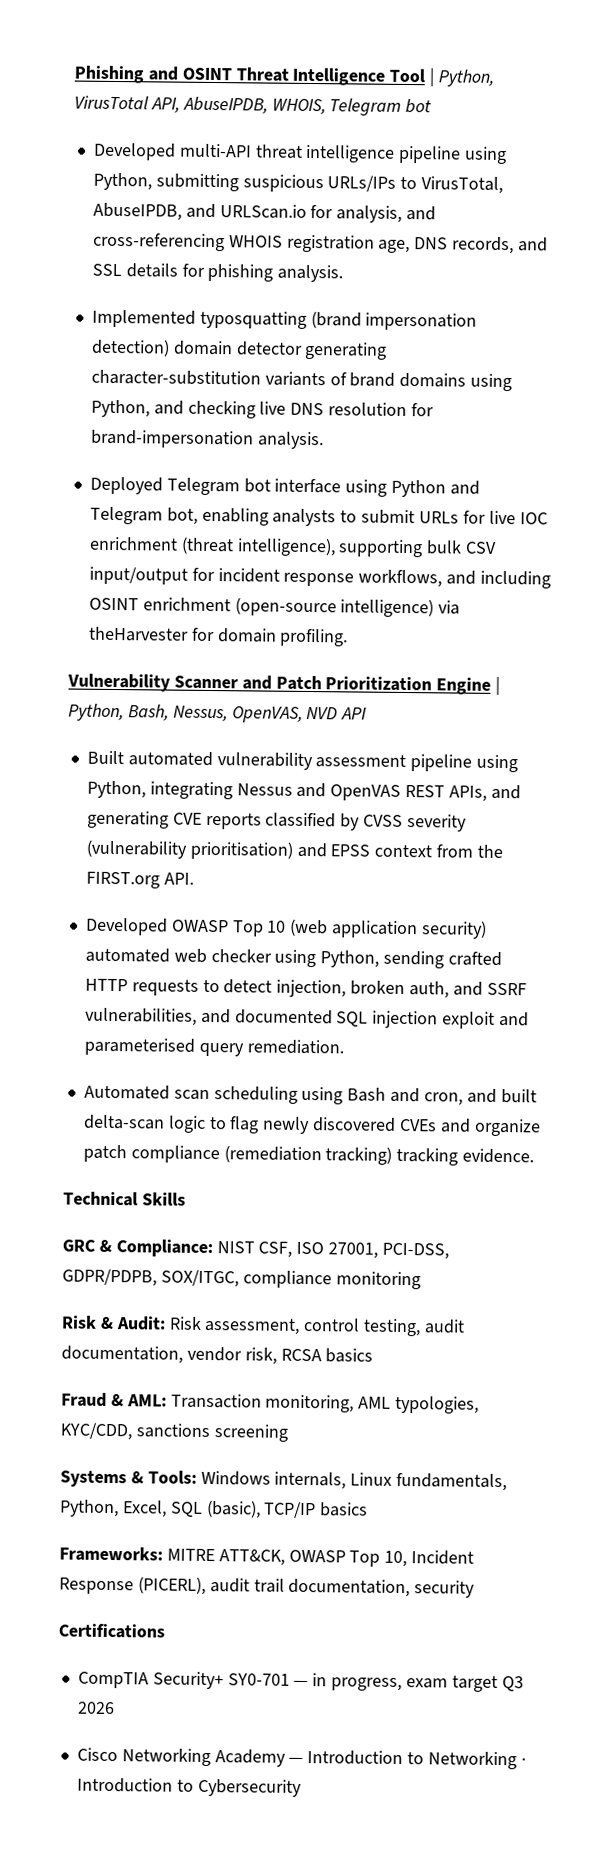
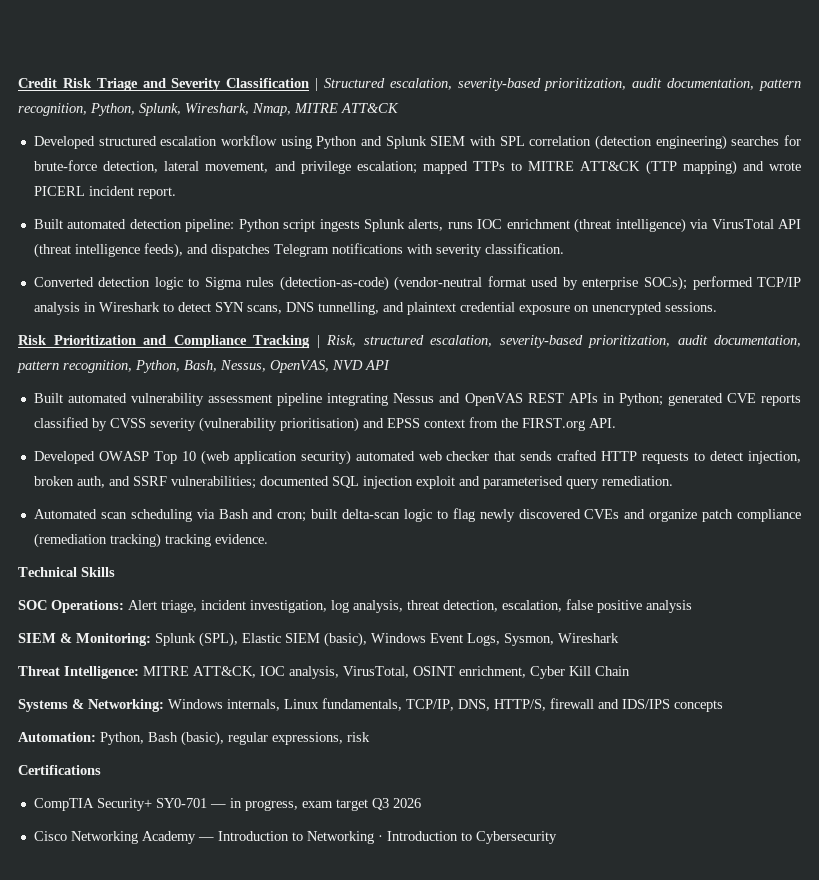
[74,65,495,88] [74,95,433,116] [92,142,508,165] [92,172,504,194] [92,202,437,223] [92,232,548,255] [91,263,344,283] [91,309,478,331] [90,338,388,360] [90,369,513,392] [90,399,434,419] [90,429,324,450] [89,476,480,498] [89,506,548,527] [88,536,498,558] [88,566,551,589] [88,597,461,618] [88,626,349,647] [67,673,501,696] Phishing and OSINT Threat Intelligence Tool | Python, VirusTotal API, AbuseIPDB, WHOIS, Telegram bot // Developed multi-API threat intelligence pipeline using Python, submitting suspicious URLs/IPs to VirusTotal, AbuseIPDB, and URLScan.io for analysis, and cross-referencing WHOIS registration age, DNS records, and SSL details for phishing analysis. // Implemented typosquatting (brand impersonation detection) domain detector generating character-substitution variants of brand domains using Python, and checking live DNS resolution for brand-impersonation analysis. // Deployed Telegram bot interface using Python and Telegram bot, enabling analysts to submit URLs for live IOC enrichment (threat intelligence), supporting bulk CSV input/output for incident response workflows, and including OSINT enrichment (open-source intelligence) via theHarvester for domain profiling. // Vulnerability Scanner and Patch Prioritization Engine | -> [18,78,801,91] [18,103,399,116] [33,135,801,150] [33,160,801,175] [33,186,176,199] [33,218,801,233] [33,243,564,258] [33,276,801,291] [33,302,717,315] [18,335,801,348] [17,360,132,373] Credit Risk Triage and Severity Classification | Structured escalation, severity-based prioritization, audit documentation, pattern recognition, Python, Splunk, Wireshark, Nmap, MITRE ATT&CK // Developed structured escalation workflow using Python and Splunk SIEM with SPL correlation (detection engineering) searches for brute-force detection, lateral movement, and privilege escalation; mapped TTPs to MITRE ATT&CK (TTP mapping) and wrote PICERL incident report. // Built automated detection pipeline: Python script ingests Splunk alerts, runs IOC enrichment (threat intelligence) via VirusTotal API (threat intelligence feeds), and dispatches Telegram notifications with severity classification. // Converted detection logic to Sigma rules (detection-as-code) (vendor-neutral format used by enterprise SOCs); performed TCP/IP analysis in Wireshark to detect SYN scans, DNS tunnelling, and plaintext credential exposure on unencrypted sessions. // Risk Prioritization and Compliance Tracking | Risk, structured escalation, severity-based prioritization, audit documentation, pattern recognition,
[476,754,519,773] [86,780,146,799] using Python, -> (323, 399) none
[448,784,521,802] [86,810,169,829] APIs, and generating -> [568,393,723,406] APIs in Python; generated
[274,949,445,969] using Python, sending -> [494,451,553,461] that sends
[84,1007,231,1026] vulnerabilities, and -> [170,476,256,489] vulnerabilities;
[301,1086,344,1105] using -> [196,509,215,519] via
[423,1088,497,1106] cron, and -> [277,512,307,522] cron;
[62,1239,450,1260] [62,1268,421,1290] [61,1315,466,1337] [61,1345,374,1365] [61,1392,480,1414] [60,1422,288,1442] GRC & Compliance: NIST CSF, ISO 27001, PCI-DSS, GDPR/PDPB, SOX/ITGC, compliance monitoring // Risk & Audit: Risk assessment, control testing, audit documentation, vendor risk, RCSA basics // Fraud & AML: Transaction monitoring, AML typologies, KYC/CDD, sanctions screening -> [18,599,692,613] [18,632,619,647] [18,666,630,679] SOC Operations: Alert triage, incident investigation, log analysis, threat detection, escalation, false positive analysis // SIEM & Monitoring: Splunk (SPL), Elastic SIEM (basic), Windows Event Logs, Sysmon, Wireshark // Threat Intelligence: MITRE ATT&CK, IOC analysis, VirusTotal, OSINT enrichment, Cyber Kill Chain
[147,1470,197,1484] Tools: -> [88,699,164,712] Networking:
[60,1499,369,1519] [59,1546,475,1568] [59,1576,476,1598] Python, Excel, SQL (basic), TCP/IP basics // Frameworks: MITRE ATT&CK, OWASP Top 10, Incident Response (PICERL), audit trail documentation, security -> [406,698,723,712] [18,731,370,746] TCP/IP, DNS, HTTP/S, firewall and IDS/IPS concepts // Automation: Python, Bash (basic), regular expressions, risk

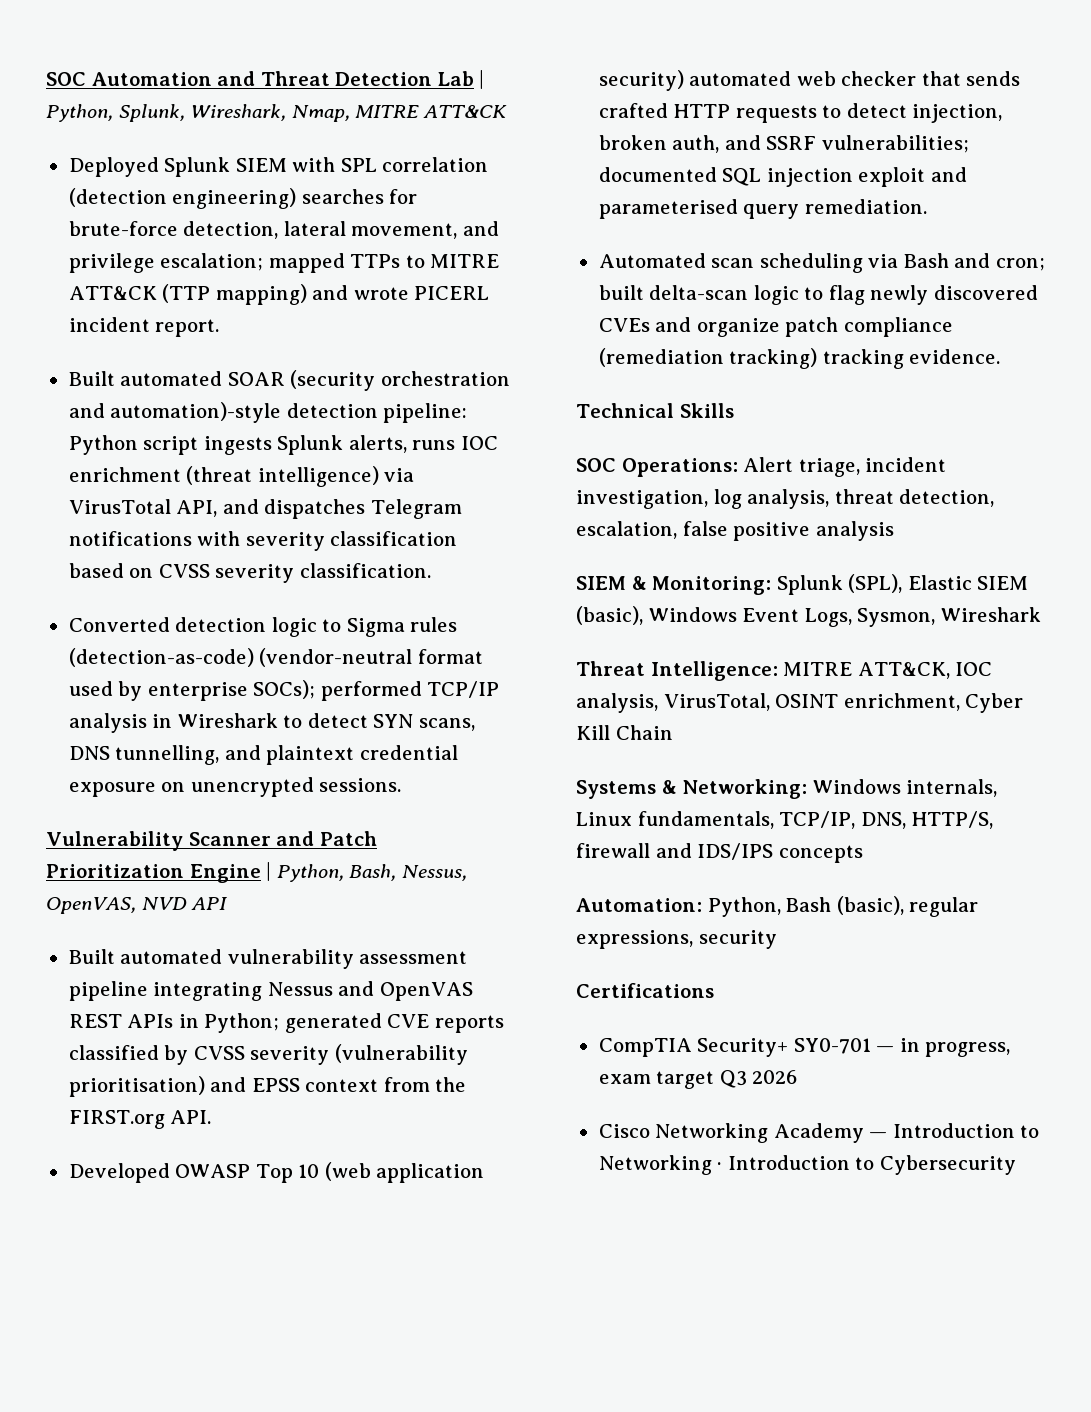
[18,78,801,91] [18,103,87,116] Credit Risk Triage and Severity Classification | Structured escalation, severity-based prioritization, audit documentation, pattern recognition, -> [46,70,485,89] SOC Automation and Threat Detection Lab |
[33,135,382,149] Developed structured escalation workflow using Python and -> [68,157,159,177] Deployed
(127, 224) none -> [227,370,510,391] [68,402,282,423] SOAR (security orchestration and automation)-style
[777,219,801,229] [33,243,183,258] API (threat intelligence feeds), -> [176,500,218,517] API,
(482, 250) none -> [330,531,458,546] [68,563,295,583] classification based on CVSS severity
[18,335,801,348] [17,360,132,373] Risk Prioritization and Compliance Tracking | Risk, structured escalation, severity-based prioritization, audit documentation, pattern recognition, -> [46,831,377,851] [46,862,272,883] Vulnerability Scanner and Patch Prioritization Engine |
[347,732,370,742] risk -> [698,930,777,949] security

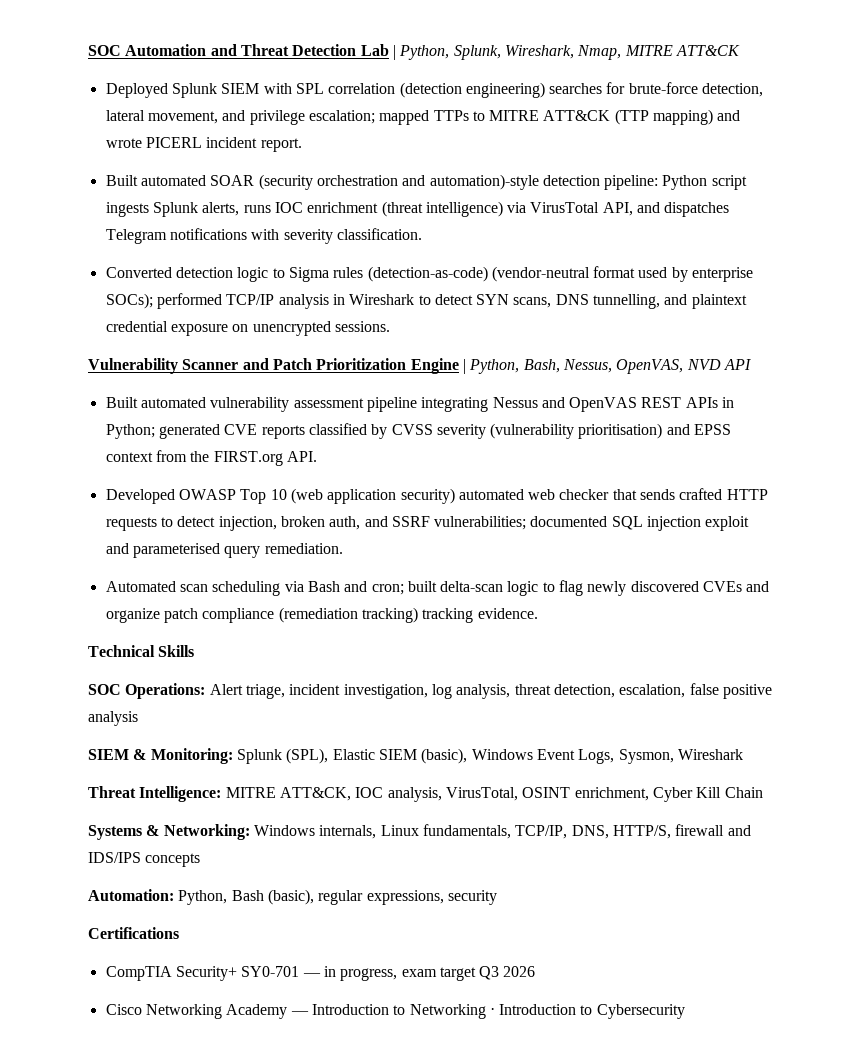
[330,531,458,546] [68,563,295,583] classification based on CVSS severity -> (333, 236) none

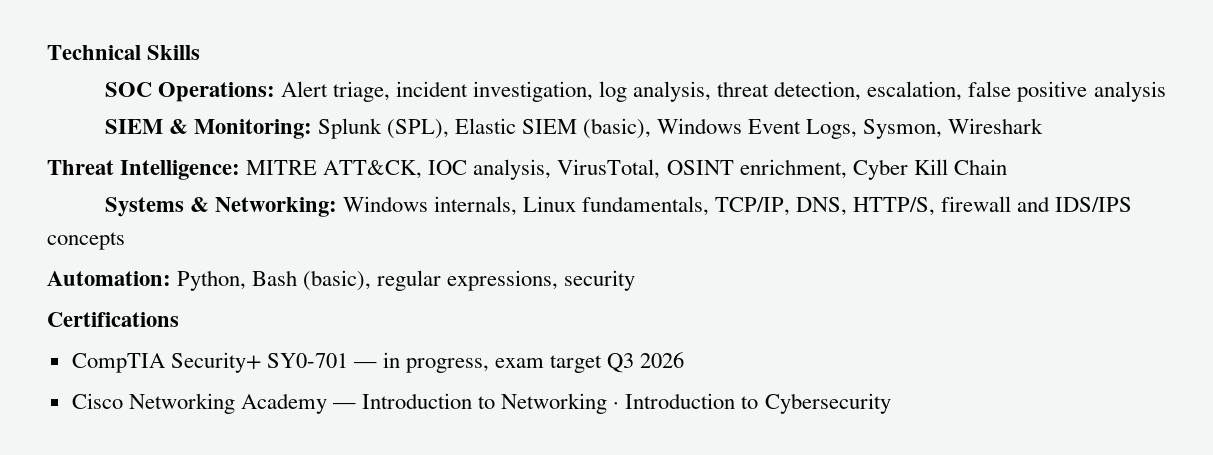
[88,44,740,60] [105,82,764,98] [105,109,741,125] [105,137,302,152] [105,174,747,190] [105,201,730,217] [105,228,422,244] [105,266,754,282] [105,293,747,309] [105,321,390,336] [88,358,751,374] [105,397,735,412] [105,423,732,439] [105,450,317,466] [105,488,768,504] [105,516,750,531] [105,543,343,558] [105,580,770,596] [105,607,538,623] SOC Automation and Threat Detection Lab | Python, Splunk, Wireshark, Nmap, MITRE ATT&CK // Deployed Splunk SIEM with SPL correlation (detection engineering) searches for brute-force detection, lateral movement, and privilege escalation; mapped TTPs to MITRE ATT&CK (TTP mapping) and wrote PICERL incident report. // Built automated SOAR (security orchestration and automation)-style detection pipeline: Python script ingests Splunk alerts, runs IOC enrichment (threat intelligence) via VirusTotal API, and dispatches Telegram notifications with severity classification. // Converted detection logic to Sigma rules (detection-as-code) (vendor-neutral format used by enterprise SOCs); performed TCP/IP analysis in Wireshark to detect SYN scans, DNS tunnelling, and plaintext credential exposure on unencrypted sessions. // Vulnerability Scanner and Patch Prioritization Engine | Python, Bash, Nessus, OpenVAS, NVD API // Built automated vulnerability assessment pipeline integrating Nessus and OpenVAS REST APIs in Python; generated CVE reports classified by CVSS severity (vulnerability prioritisation) and EPSS context from the FIRST.org API. // Developed OWASP Top 10 (web application security) automated web checker that sends crafted HTTP requests to detect injection, broken auth, and SSRF vulnerabilities; documented SQL injection exploit and parameterised query remediation. // Automated scan scheduling via Bash and cron; built delta-scan logic to flag newly discovered CVEs and organize patch compliance (remediation tracking) tracking evidence. // -> (47, 52) none

